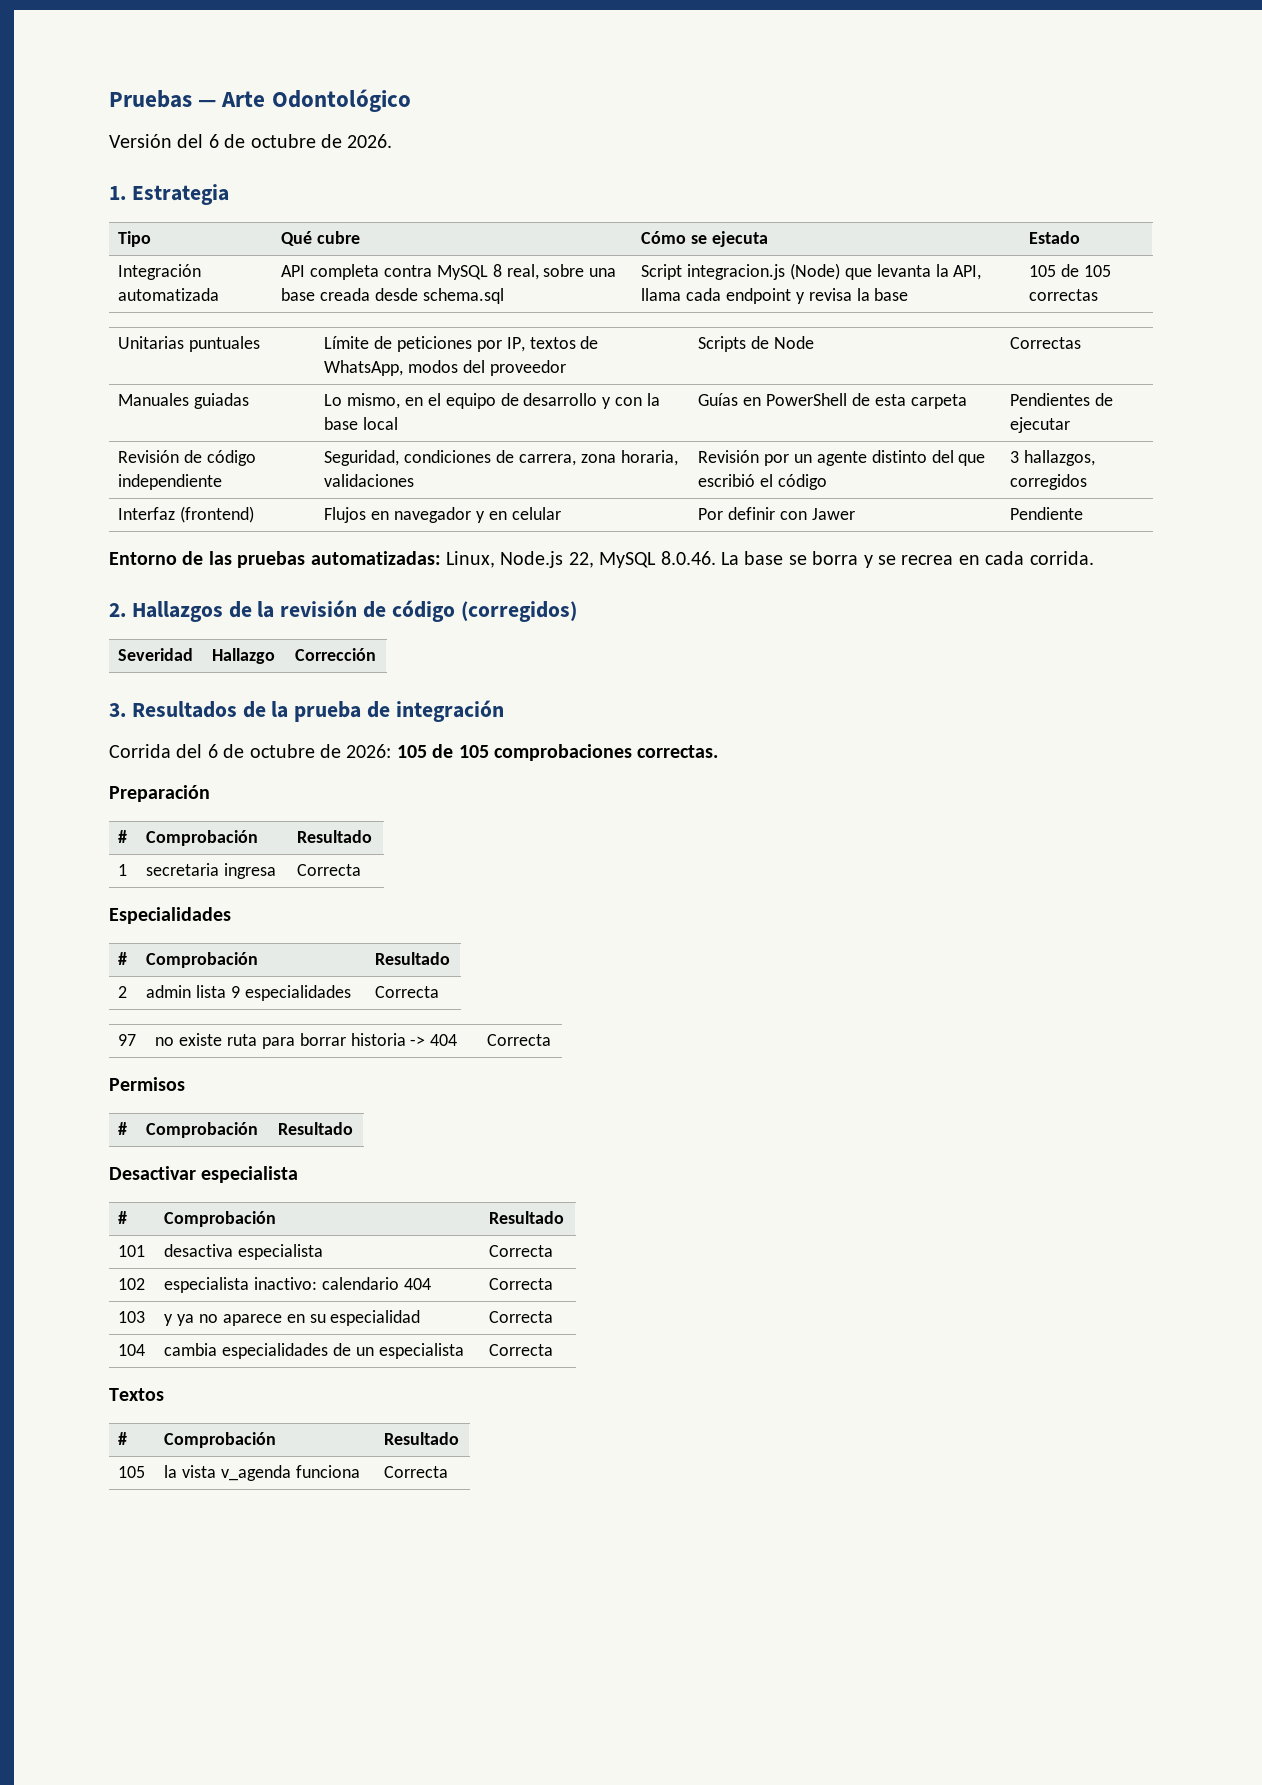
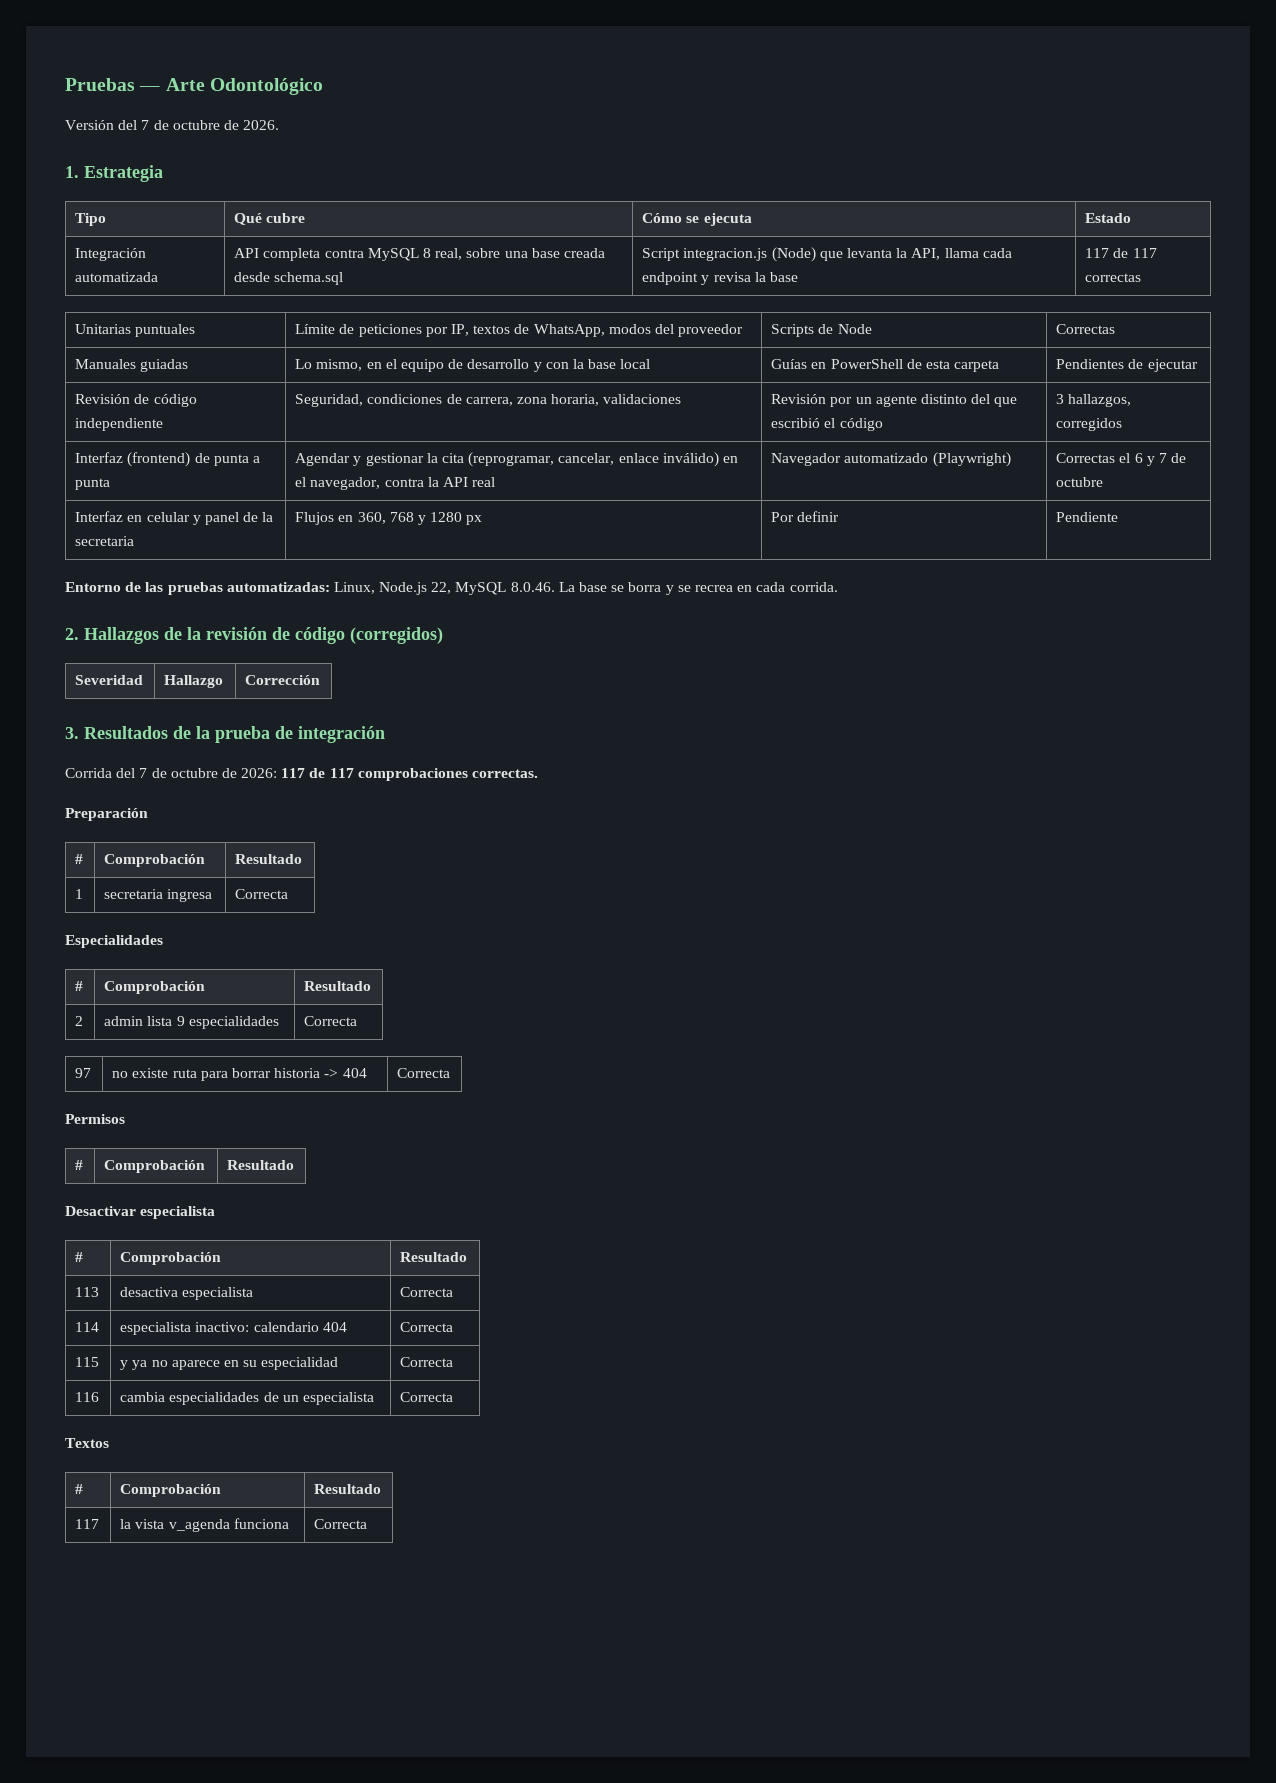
[208,134,219,148] 6 -> [141,120,150,130] 7
[1029,264,1112,277] 105 de 105 -> [1085,248,1157,258] 117 de 117
[324,507,561,523] | Flujos en navegador y en celular -> [194,453,261,466] [75,478,111,490] [295,452,738,467] [295,477,496,490] [771,452,1011,467] [1056,453,1187,466] [1056,477,1104,487] [75,511,274,525] [75,536,135,546] [295,512,483,525] de punta a punta | Agendar y gestionar la cita (reprogramar, cancelar, enlace inválido) en el navegador, contra la API real | Navegador automatizado (Playwright) | Correctas el 6 y 7 de octubre // Interfaz en celular y panel de la secretaria | Flujos en 360, 768 y 1280 px
[780,508,855,520] con Jawer -> (840, 516) none
[207,744,218,758] 6 -> [139,768,148,778] 7
[396,744,489,758] 105 de 105 -> [281,768,354,778] 117 de 117
[118,1245,146,1257] 101 -> [75,1287,100,1297] 113
[118,1278,146,1290] 102 -> [75,1322,100,1332] 114
[118,1311,146,1323] 103 -> [75,1357,100,1367] 115
[118,1344,146,1356] 104 -> [75,1392,100,1402] 116
[118,1466,146,1478] 105 -> [75,1519,100,1529] 117

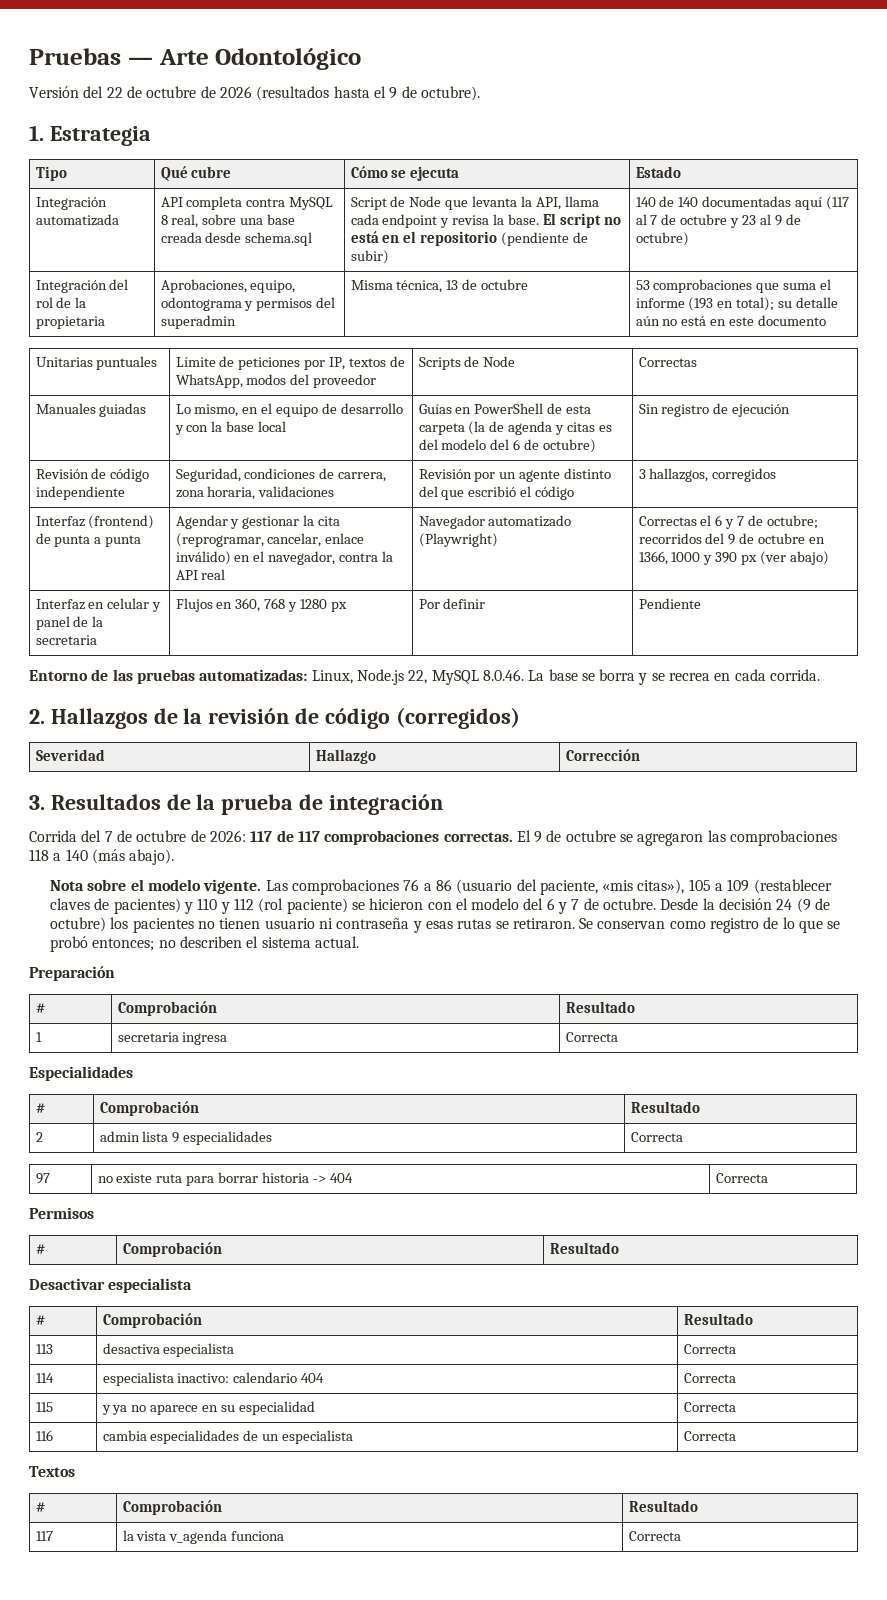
[141,120,280,130] 7 de octubre de 2026. -> [106,86,480,101] 22 de octubre de 2026 (resultados hasta el 9 de octubre).
[683,247,816,262] integracion.js (Node) -> [390,196,442,207] de Node
[770,272,799,282] [1085,248,1157,258] [1085,273,1142,282] base | 117 de 117 correctas -> [508,213,621,228] [350,231,589,246] [350,250,389,264] [635,196,850,210] [635,214,801,228] [635,232,689,246] [35,279,129,293] [35,297,87,308] [35,316,105,329] [160,279,296,293] [160,297,336,311] [160,315,236,329] [350,279,529,293] [635,279,832,293] [635,297,839,311] [635,315,827,326] base. El script no está en el repositorio (pendiente de subir) | 140 de 140 documentadas aquí (117 al 7 de octubre y 23 al 9 de octubre) // Integración del rol de la propietaria | Aprobaciones, equipo, odontograma y permisos del superadmin | Misma técnica, 13 de octubre | 53 comprobaciones que suma el informe (193 en total); su detalle aún no está en este documento
[1056,359,1198,372] | Pendientes de ejecutar -> [468,421,613,435] [418,439,597,453] [638,403,791,417] (la de agenda y citas es del modelo del 6 de octubre) | Sin registro de ejecución
[1056,477,1104,487] octubre -> [767,515,819,529] [638,533,826,545] [638,551,830,565] octubre; recorridos del 9 de octubre en 1366, 1000 y 390 px (ver abajo)
(539, 773) none -> [516,830,838,846] [29,849,175,865] [49,879,832,895] [49,898,830,914] [49,917,841,933] [49,936,359,952] El 9 de octubre se agregaron las comprobaciones 118 a 140 (más abajo). // Nota sobre el modelo vigente. Las comprobaciones 76 a 86 (usuario del paciente, «mis citas»), 105 a 109 (restablecer claves de pacientes) y 110 y 112 (rol paciente) se hicieron con el modelo del 6 y 7 de octubre. Desde la decisión 24 (9 de octubre) los pacientes no tienen usuario ni contraseña y esas rutas se retiraron. Se conservan como registro de lo que se probó entonces; no describen el sistema actual.

